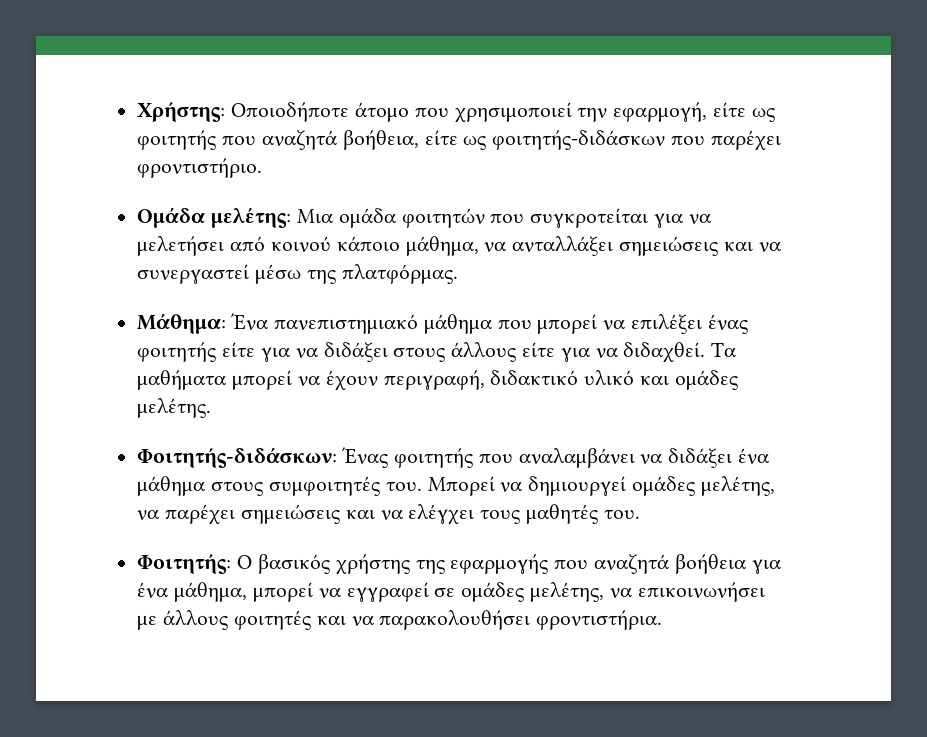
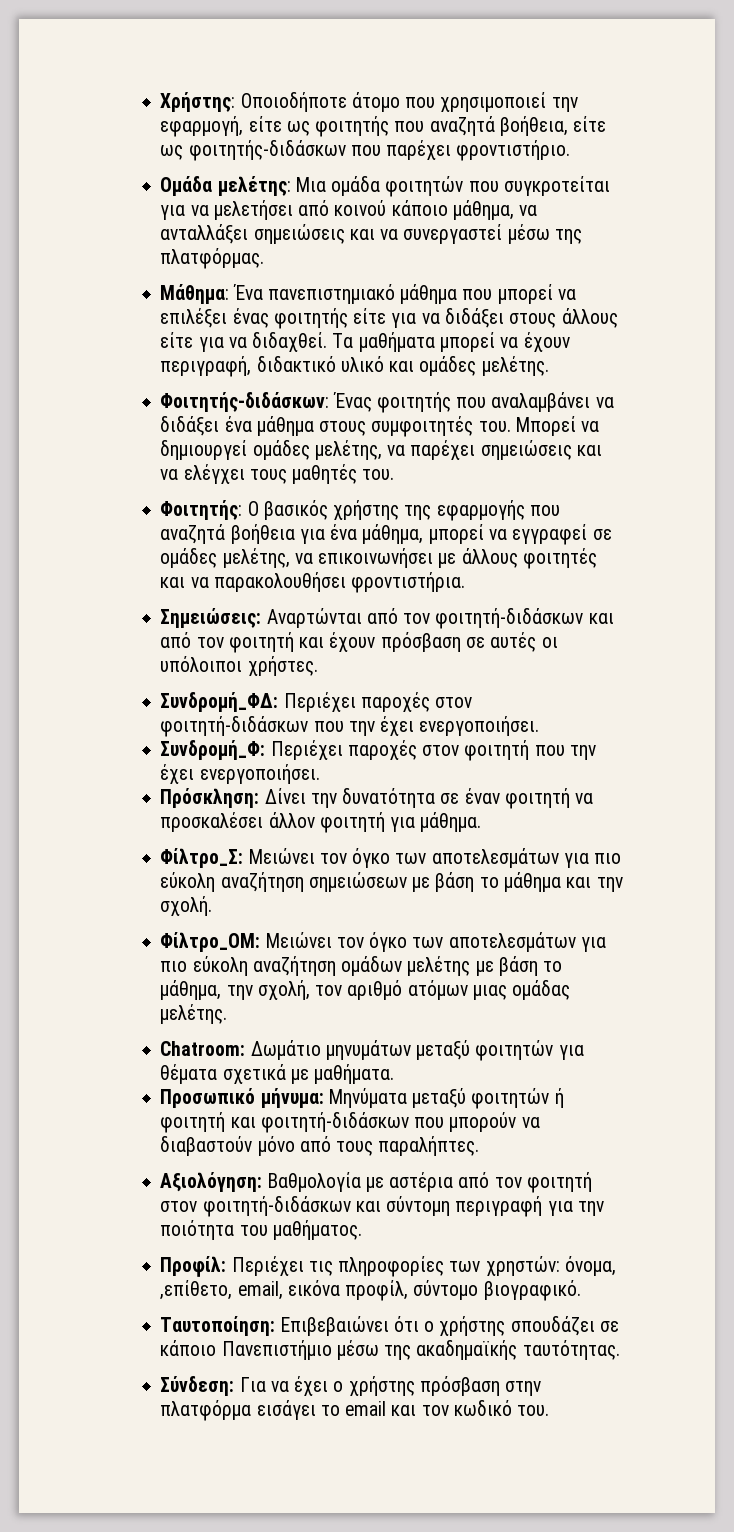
(663, 620) none -> [160,608,614,629] [160,632,558,653] [160,656,318,676] [160,692,473,712] [160,716,540,737] [160,740,596,761] [160,764,320,784] [160,788,594,809] [160,812,482,833] [160,848,622,868] [160,872,623,892] [160,896,213,916] [160,932,606,952] [160,956,563,976] [160,980,571,1000] [160,1004,228,1024] [160,1040,584,1061] [160,1064,395,1084] [160,1088,564,1109] [160,1112,540,1133] [160,1136,480,1156] [160,1172,592,1193] [160,1196,604,1217] [160,1220,362,1240] [160,1256,616,1277] [160,1280,581,1301] [160,1316,619,1336] [160,1340,620,1360] [160,1376,542,1396] [160,1400,550,1421] // Σημειώσεις: Αναρτώνται από τον φοιτητή-διδάσκων και από τον φοιτητή και έχουν πρόσβαση σε αυτές οι υπόλοιποι χρήστες. // Συνδρομή_ΦΔ: Περιέχει παροχές στον φοιτητή-διδάσκων που την έχει ενεργοποιήσει. // Συνδρομή_Φ: Περιέχει παροχές στον φοιτητή που την έχει ενεργοποιήσει. // Πρόσκληση: Δίνει την δυνατότητα σε έναν φοιτητή να προσκαλέσει άλλον φοιτητή για μάθημα. // Φίλτρο_Σ: Μειώνει τον όγκο των αποτελεσμάτων για πιο εύκολη αναζήτηση σημειώσεων με βάση το μάθημα και την σχολή. // Φίλτρο_ΟΜ: Μειώνει τον όγκο των αποτελεσμάτων για πιο εύκολη αναζήτηση ομάδων μελέτης με βάση το μάθημα, την σχολή, τον αριθμό ατόμων μιας ομάδας μελέτης. // Chatroom: Δωμάτιο μηνυμάτων μεταξύ φοιτητών για θέματα σχετικά με μαθήματα. // Προσωπικό μήνυμα: Μηνύματα μεταξύ φοιτητών ή φοιτητή και φοιτητή-διδάσκων που μπορούν να διαβαστούν μόνο από τους παραλήπτες. // Αξιολόγηση: Βαθμολογία με αστέρια από τον φοιτητή στον φοιτητή-διδάσκων και σύντομη περιγραφή για την ποιότητα του μαθήματος. // Προφίλ: Περιέχει τις πληροφορίες των χρηστών: όνομα, ,επίθετο, email, εικόνα προφίλ, σύντομο βιογραφικό. // Ταυτοποίηση: Επιβεβαιώνει ότι ο χρήστης σπουδάζει σε κάποιο Πανεπιστήμιο μέσω της ακαδημαϊκής ταυτότητας. // Σύνδεση: Για να έχει ο χρήστης πρόσβαση στην πλατφόρμα εισάγει το email και τον κωδικό του.

